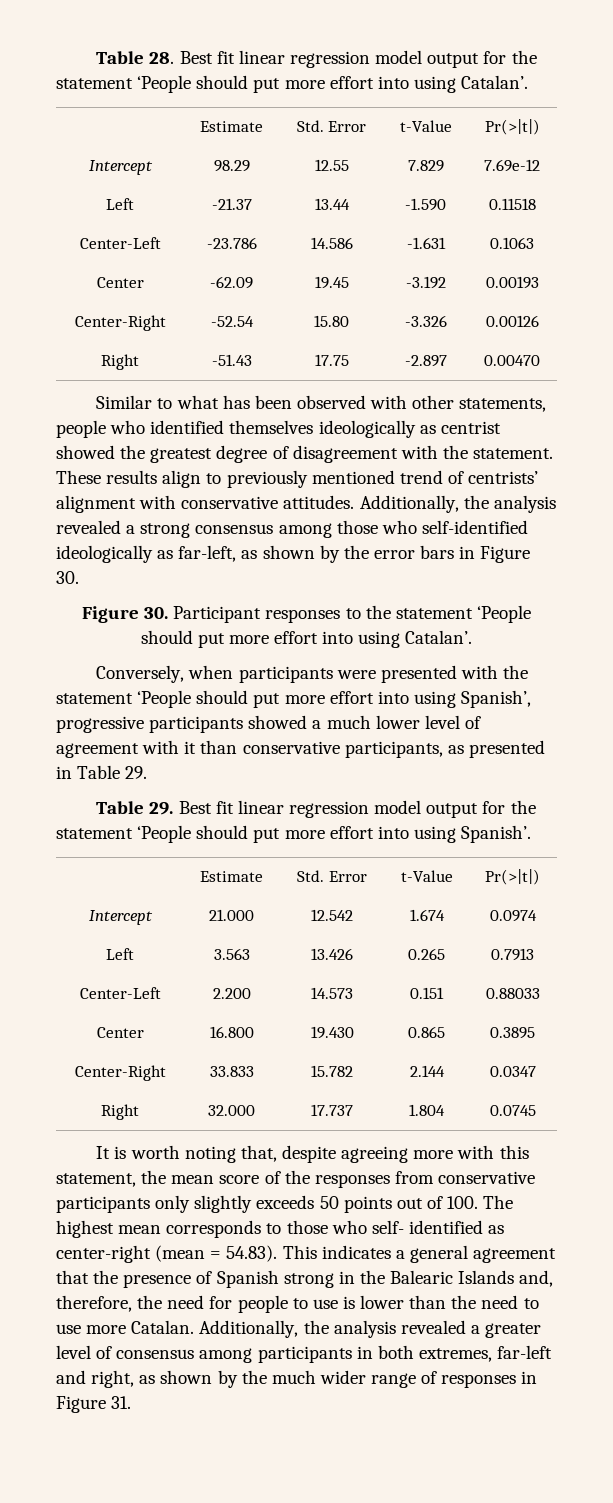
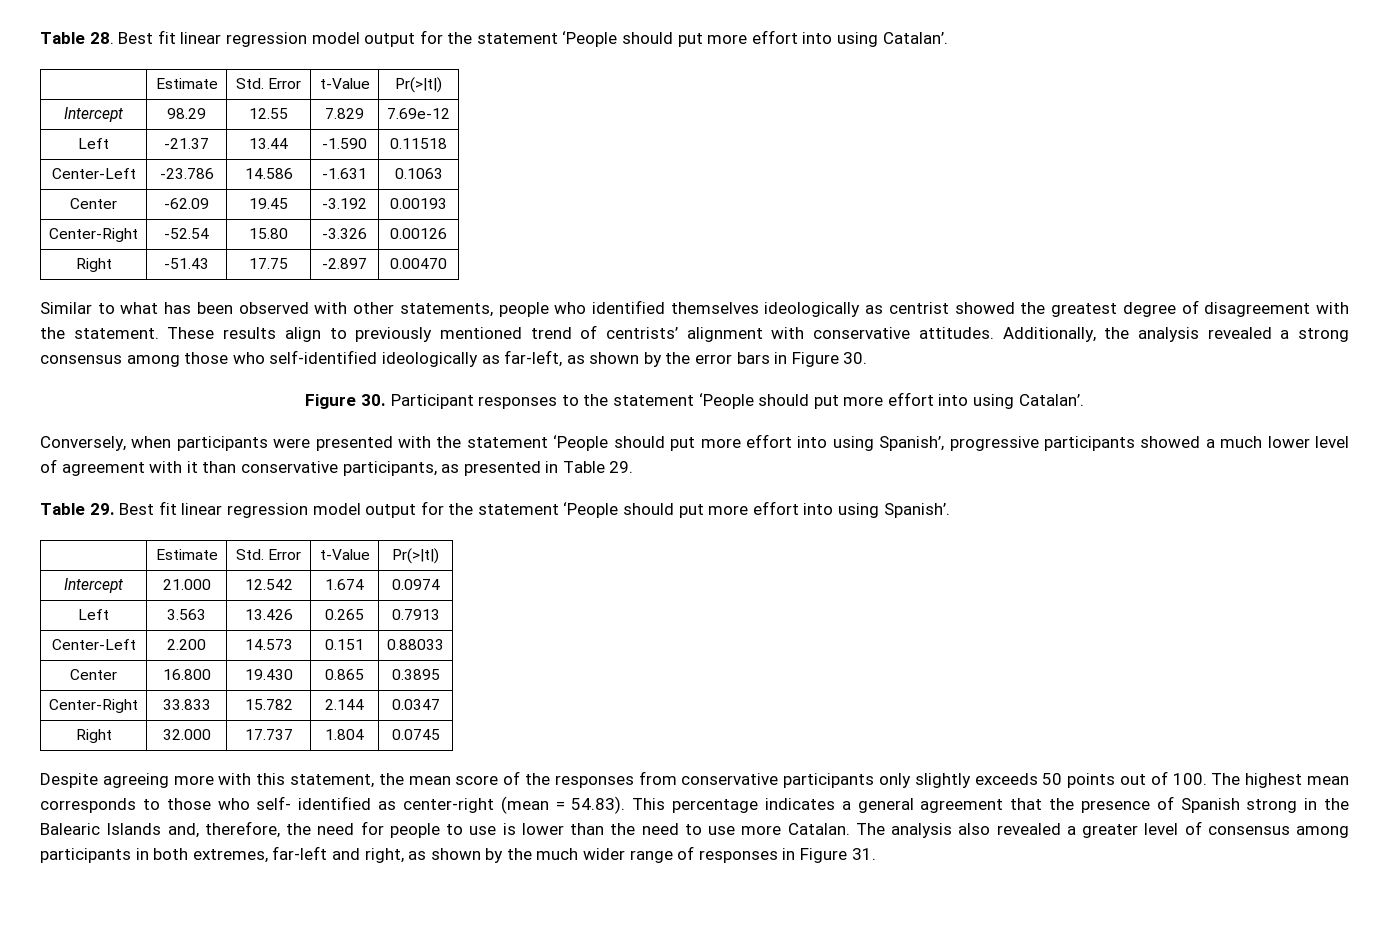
[96,1145,337,1163] It is worth noting that, despite -> [40,773,98,788] Despite
(317, 1252) none -> [672,799,759,813] percentage
[199,1320,396,1338] Additionally, the analysis -> [855,823,991,838] The analysis also

